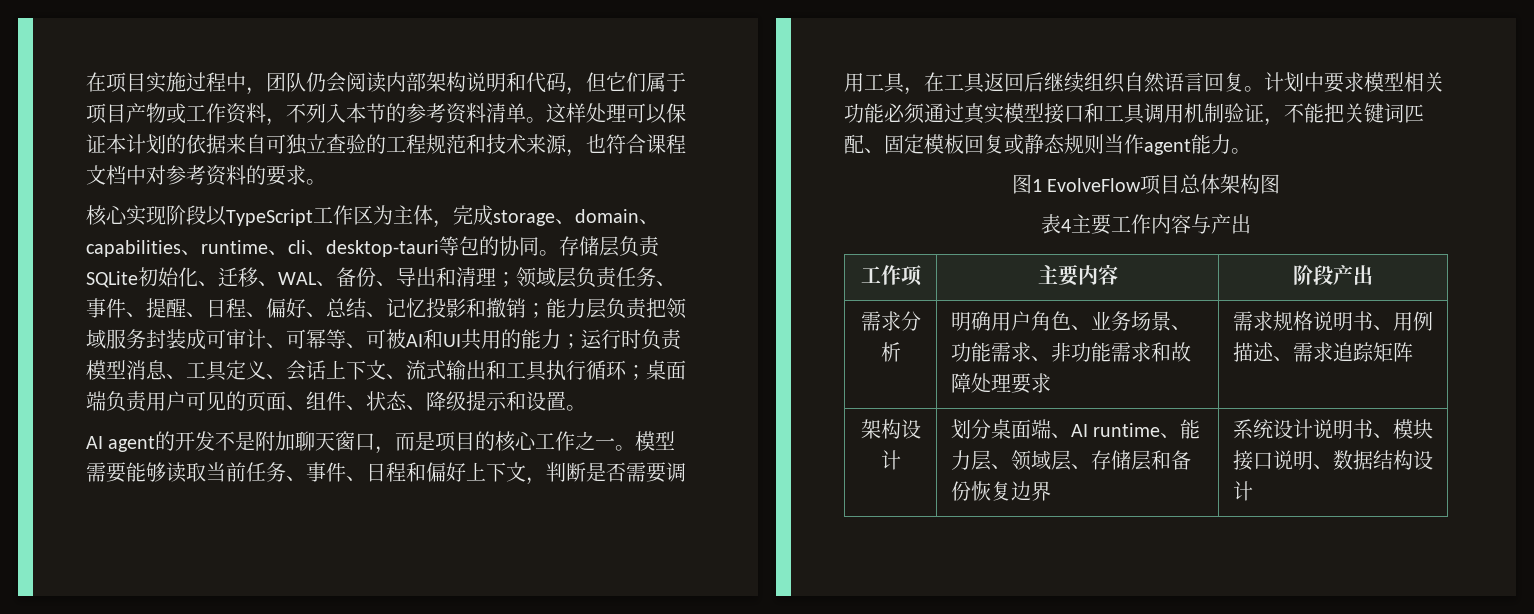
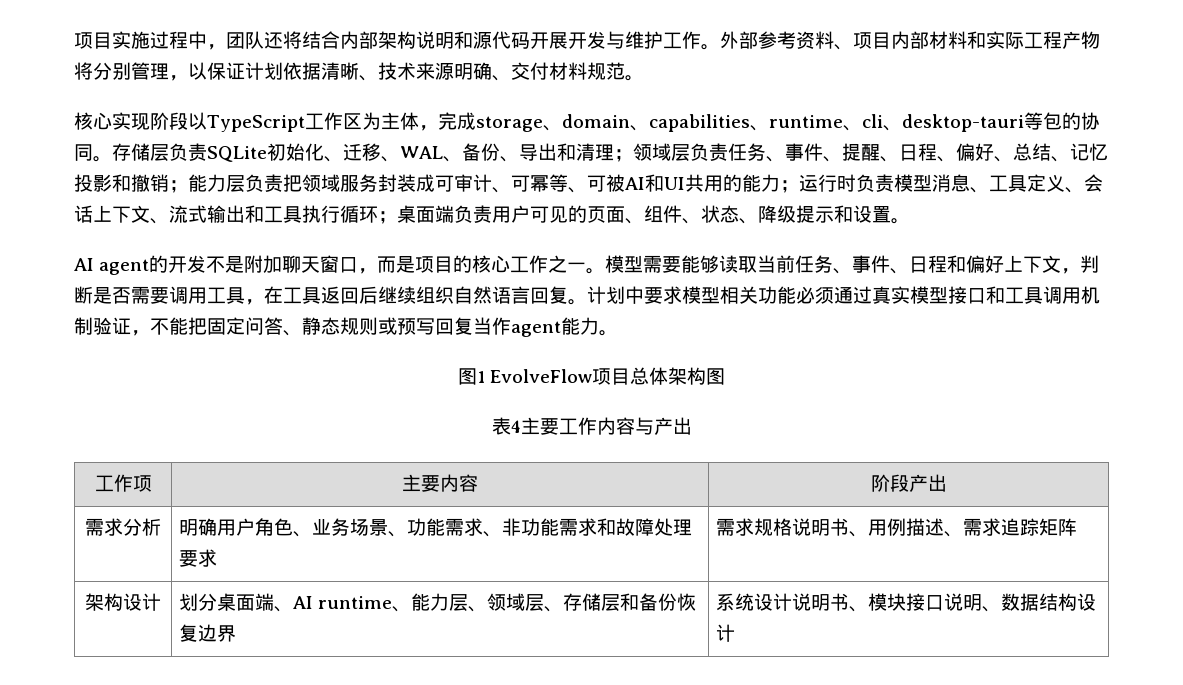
[86,72,106,92] 在 -> (74, 40) none
[306,72,386,93] 仍会阅读 -> [264,31,340,49] 还将结合
[526,72,686,95] [86,103,686,126] [86,134,686,157] [86,165,306,186] 代码，但它们属于项目产物或工作资料，不列入本节的参考资料清单。这样处理可以保证本计划的依据来自可独立查验的工程规范和技术来源，也符合课程文档中对参考资料的要求 -> [473,31,1100,50] [74,62,625,81] 源代码开展开发与维护工作。外部参考资料、项目内部材料和实际工程产物将分别管理，以保证计划依据清晰、技术来源明确、交付材料规范
[1344,103,1424,123] [844,134,1104,155] 关键词匹配、固定模板回复或静态规则 -> [207,317,473,336] 固定问答、静态规则或预写回复

